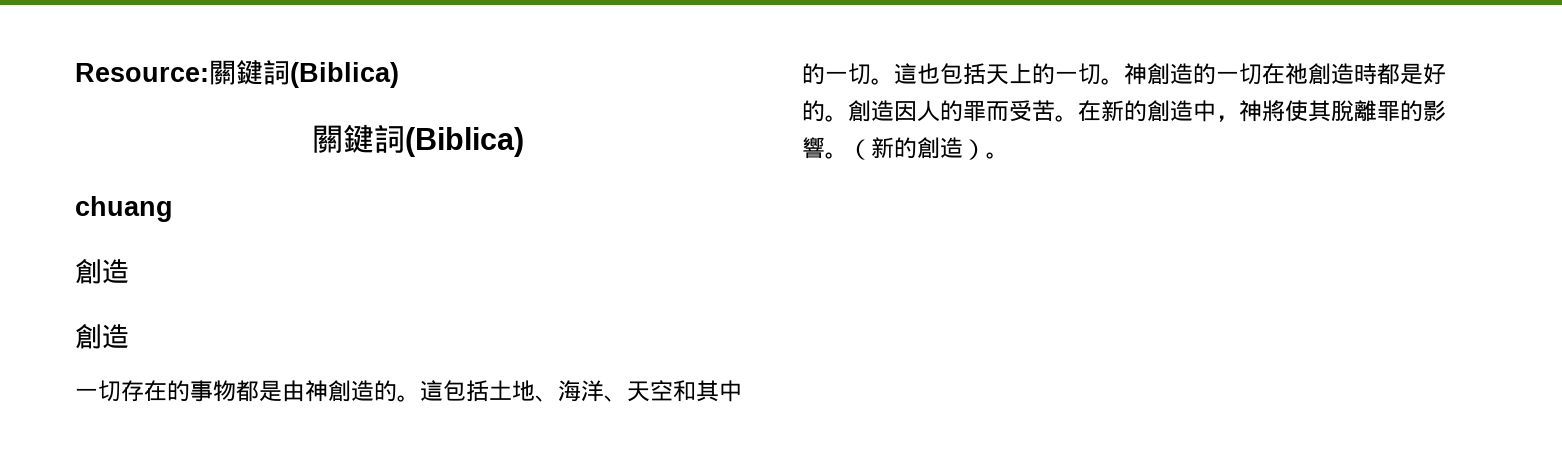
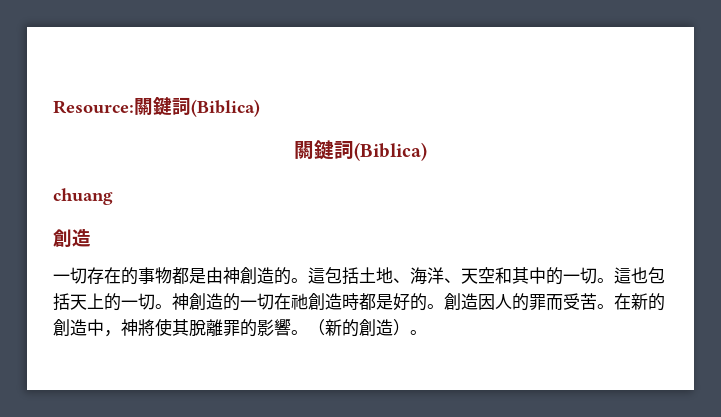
[75,324,129,349] // 創造 -> (91, 238) none

